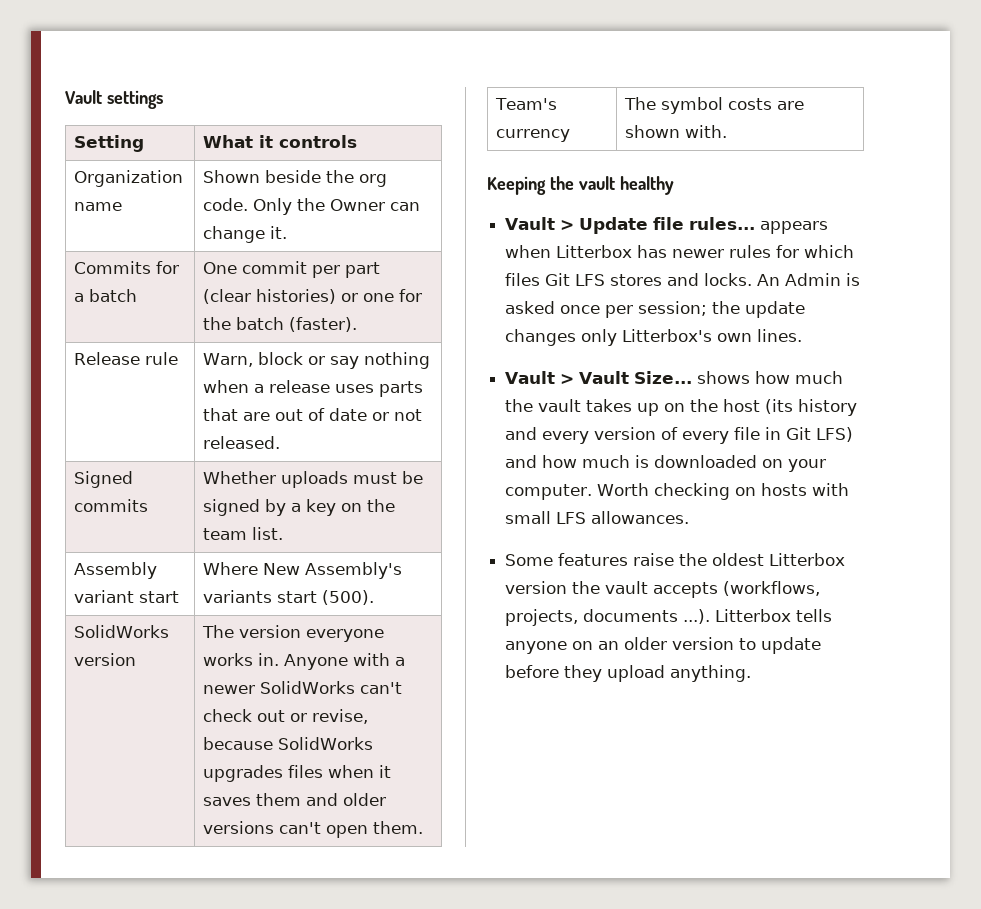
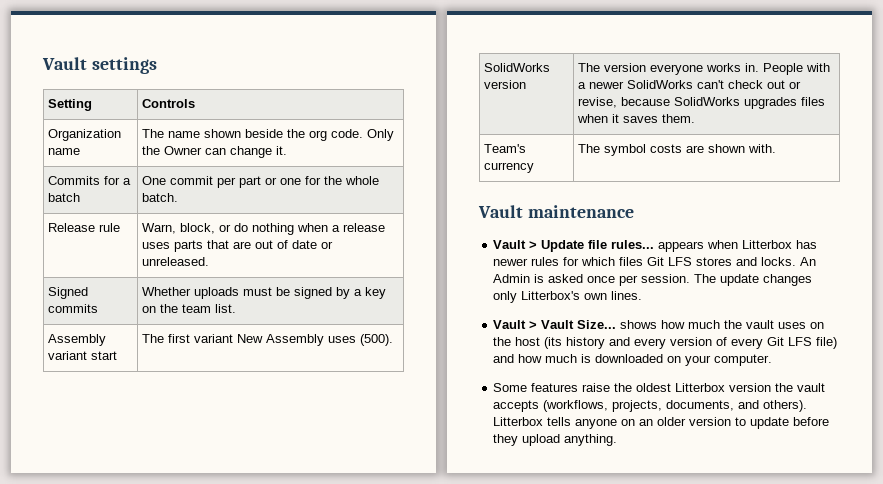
[203,135,358,148] What it controls -> [142,99,196,108] Controls
[203,170,261,183] Shown -> [142,129,242,138] The name shown
[203,289,337,304] (clear histories) -> (262, 182) none
[236,317,358,332] batch (faster). -> [345,176,380,185] [142,193,179,202] whole batch.
[258,352,360,369] block or say -> [180,223,249,234] block, or do
[394,409,423,421] [203,436,281,449] not released. -> [142,257,210,266] unreleased.
[203,562,403,579] [203,590,318,603] Where New Assembly's variants start -> [142,334,357,346] The first variant New Assembly uses
[284,654,349,670] Anyone -> [763,63,804,75] People
[256,793,387,806] [203,821,369,838] them and older versions can't open -> (659, 119) none
[487,176,674,195] Keeping the vault healthy -> [478,205,634,218] Vault maintenance
[638,301,741,316] session; the -> [641,274,717,283] session. The
[586,399,660,416] takes up -> [778,322,807,329] uses
[734,427,854,442] file in Git LFS) -> [767,337,838,349] Git LFS file)
[597,483,850,500] [505,511,690,524] Worth checking on hosts with small LFS allowances. -> (773, 360) none
[583,609,711,624] documents ...). -> [666,400,808,412] documents, and others).

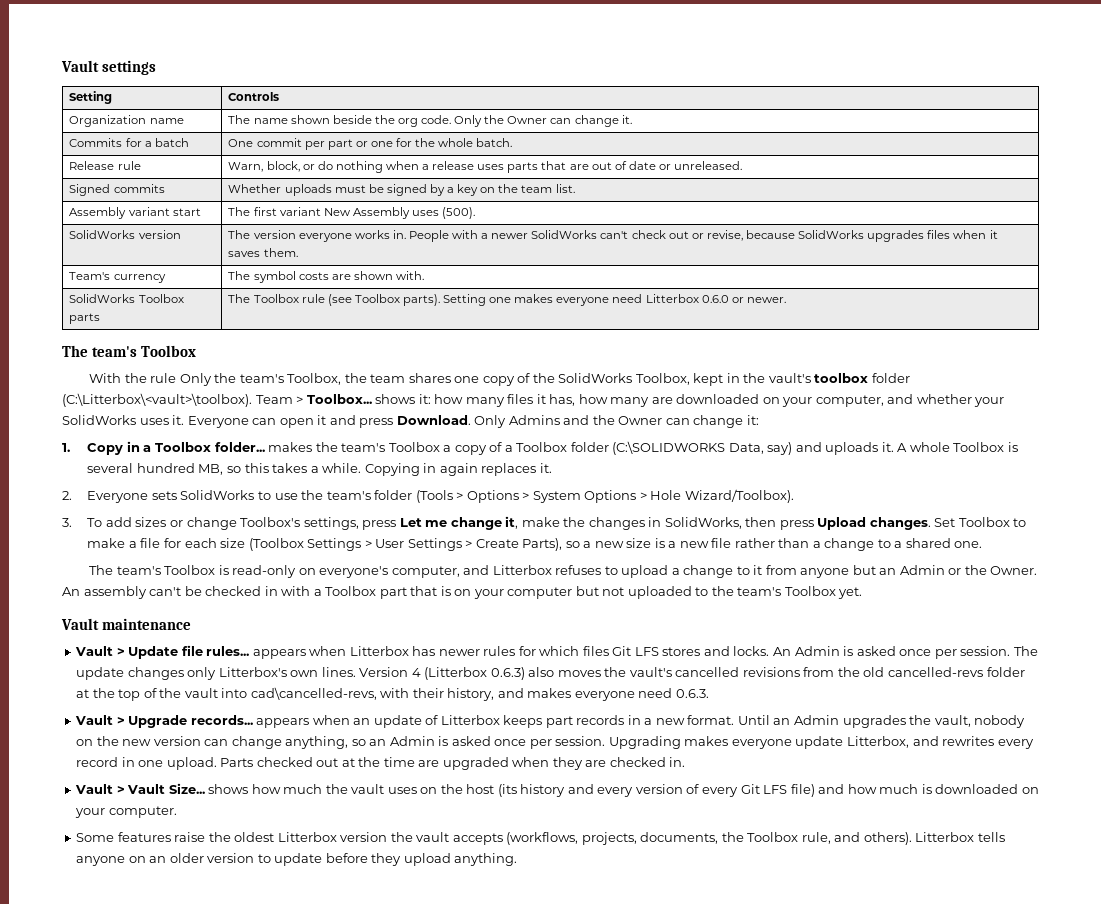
(777, 148) none -> [69,294,184,303] [69,313,101,324] [228,294,786,306] [62,345,197,357] [89,373,910,386] [62,393,1005,407] [62,415,759,428] [62,441,1018,455] [87,463,552,476] [62,489,794,503] [62,516,1027,530] [87,538,983,551] [89,565,1038,578] [62,586,863,599] // SolidWorks Toolbox parts | The Toolbox rule (see Toolbox parts). Setting one makes everyone need Litterbox 0.6.0 or newer. // The team's Toolbox // With the rule Only the team's Toolbox, the team shares one copy of the SolidWorks Toolbox, kept in the vault's toolbox folder (C:\Litterbox\<vault>\toolbox). Team > Toolbox... shows it: how many files it has, how many are downloaded on your computer, and whether your SolidWorks uses it. Everyone can open it and press Download. Only Admins and the Owner can change it: // 1. Copy in a Toolbox folder... makes the team's Toolbox a copy of a Toolbox folder (C:\SOLIDWORKS Data, say) and uploads it. A whole Toolbox is several hundred MB, so this takes a while. Copying in again replaces it. // 2. Everyone sets SolidWorks to use the team's folder (Tools > Options > System Options > Hole Wizard/Toolbox). // 3. To add sizes or change Toolbox's settings, press Let me change it, make the changes in SolidWorks, then press Upload changes. Set Toolbox to make a file for each size (Toolbox Settings > User Settings > Create Parts), so a new size is a new file rather than a change to a shared one. // The team's Toolbox is read-only on everyone's computer, and Litterbox refuses to upload a change to it from anyone but an Admin or the Owner. An assembly can't be checked in with a Toolbox part that is on your computer but not uploaded to the team's Toolbox yet.
(643, 295) none -> [359,667,1025,680] [76,687,709,701] [75,715,1026,728] [76,736,1034,749] [76,757,686,770] Version 4 (Litterbox 0.6.3) also moves the vault's cancelled revisions from the old cancelled-revs folder at the top of the vault into cad\cancelled-revs, with their history, and makes everyone need 0.6.3. // Vault > Upgrade records... appears when an update of Litterbox keeps part records in a new format. Until an Admin upgrades the vault, nobody on the new version can change anything, so an Admin is asked once per session. Upgrading makes everyone update Litterbox, and rewrites every record in one upload. Parts checked out at the time are upgraded when they are checked in.
(735, 405) none -> [721,832,831,844] the Toolbox rule,

